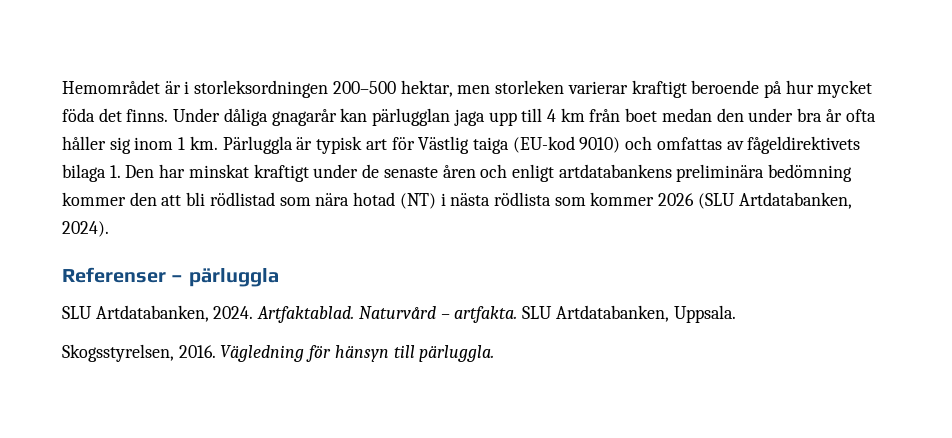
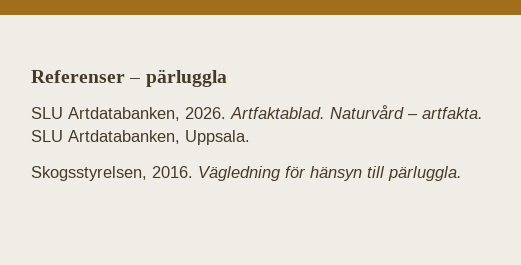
[62,80,873,98] [62,108,876,126] [62,136,861,154] [62,164,853,182] [62,192,852,209] [62,221,109,237] Hemområdet är i storleksordningen 200–500 hektar, men storleken varierar kraftigt beroende på hur mycket föda det finns. Under dåliga gnagarår kan pärlugglan jaga upp till 4 km från boet medan den under bra år ofta håller sig inom 1 km. Pärluggla är typisk art för Västlig taiga (EU-kod 9010) och omfattas av fågeldirektivets bilaga 1. Den har minskat kraftigt under de senaste åren och enligt artdatabankens preliminära bedömning kommer den att bli rödlistad som nära hotad (NT) i nästa rödlista som kommer 2026 (SLU Artdatabanken, 2024). // -> (31, 76) none
[213,306,254,319] 2024. -> [185,107,226,119] 2026.

